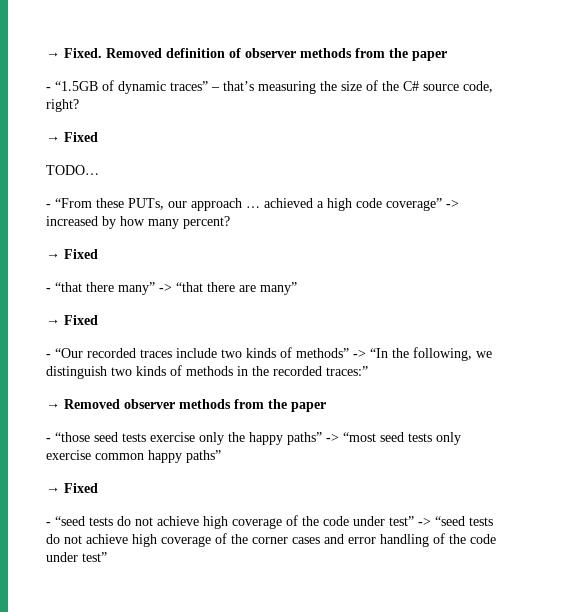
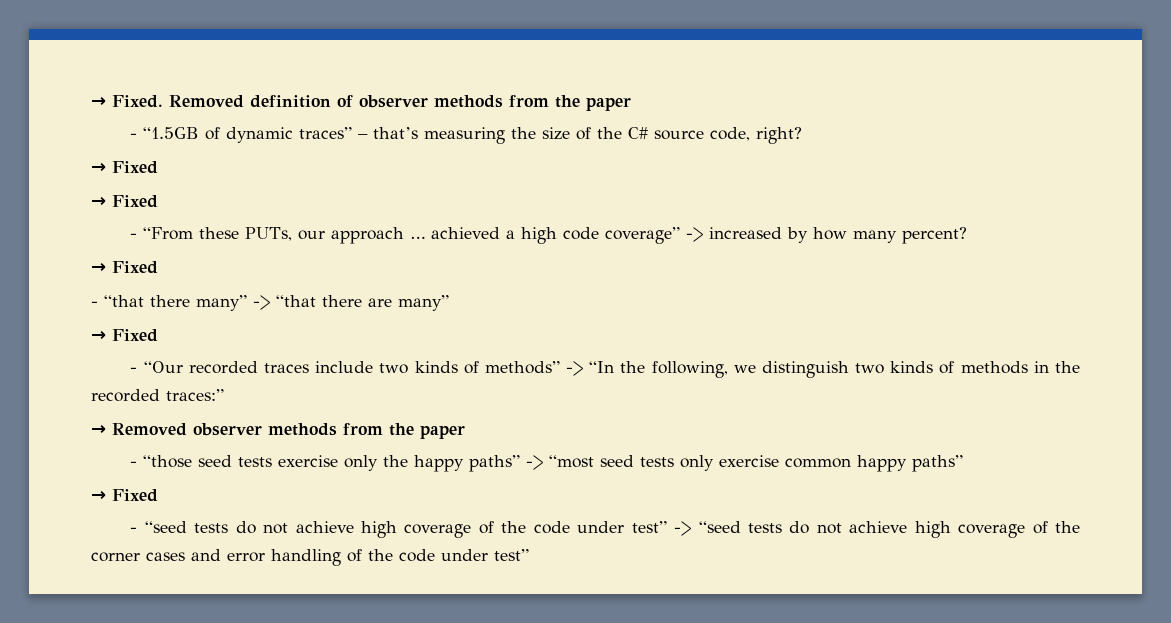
[46,165,99,175] TODO… -> [91,195,158,208] → Fixed

